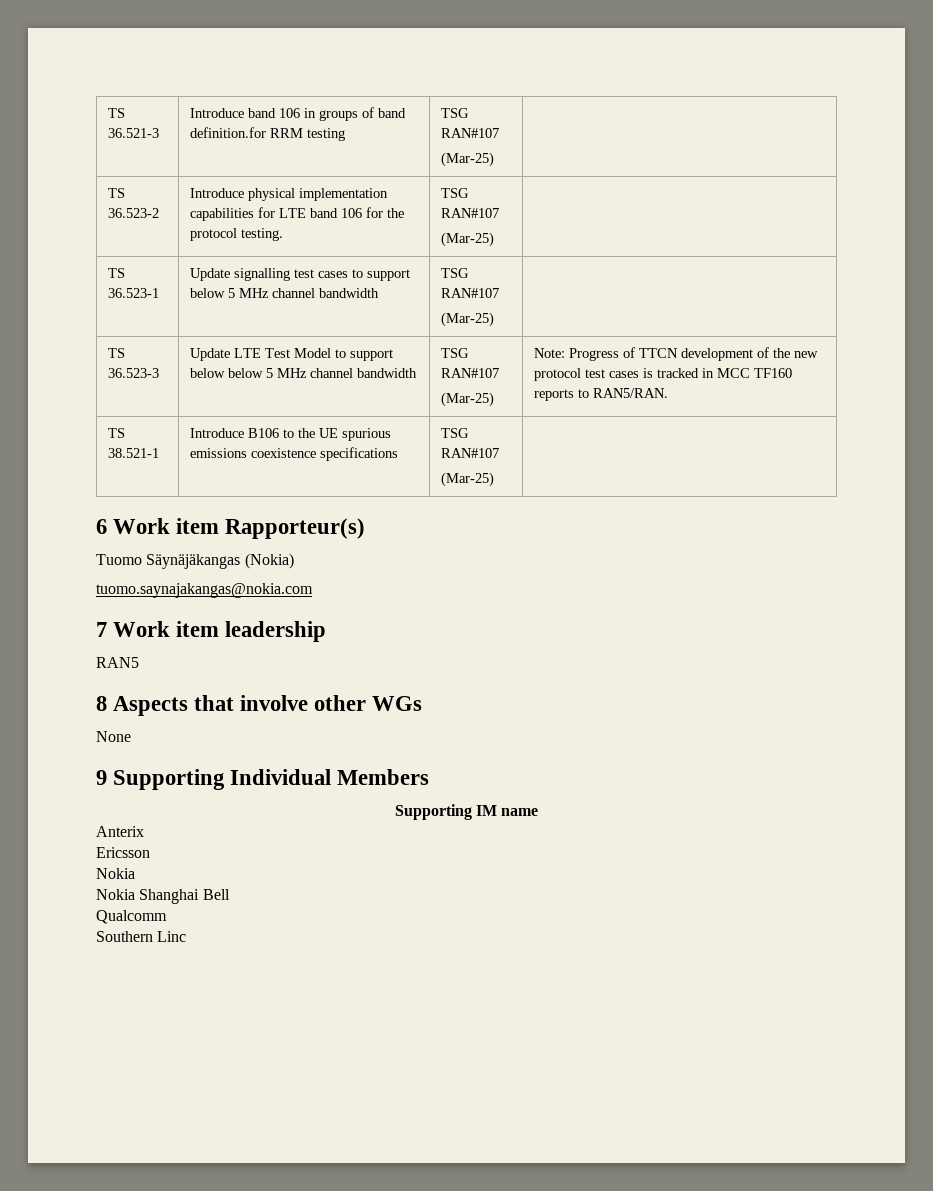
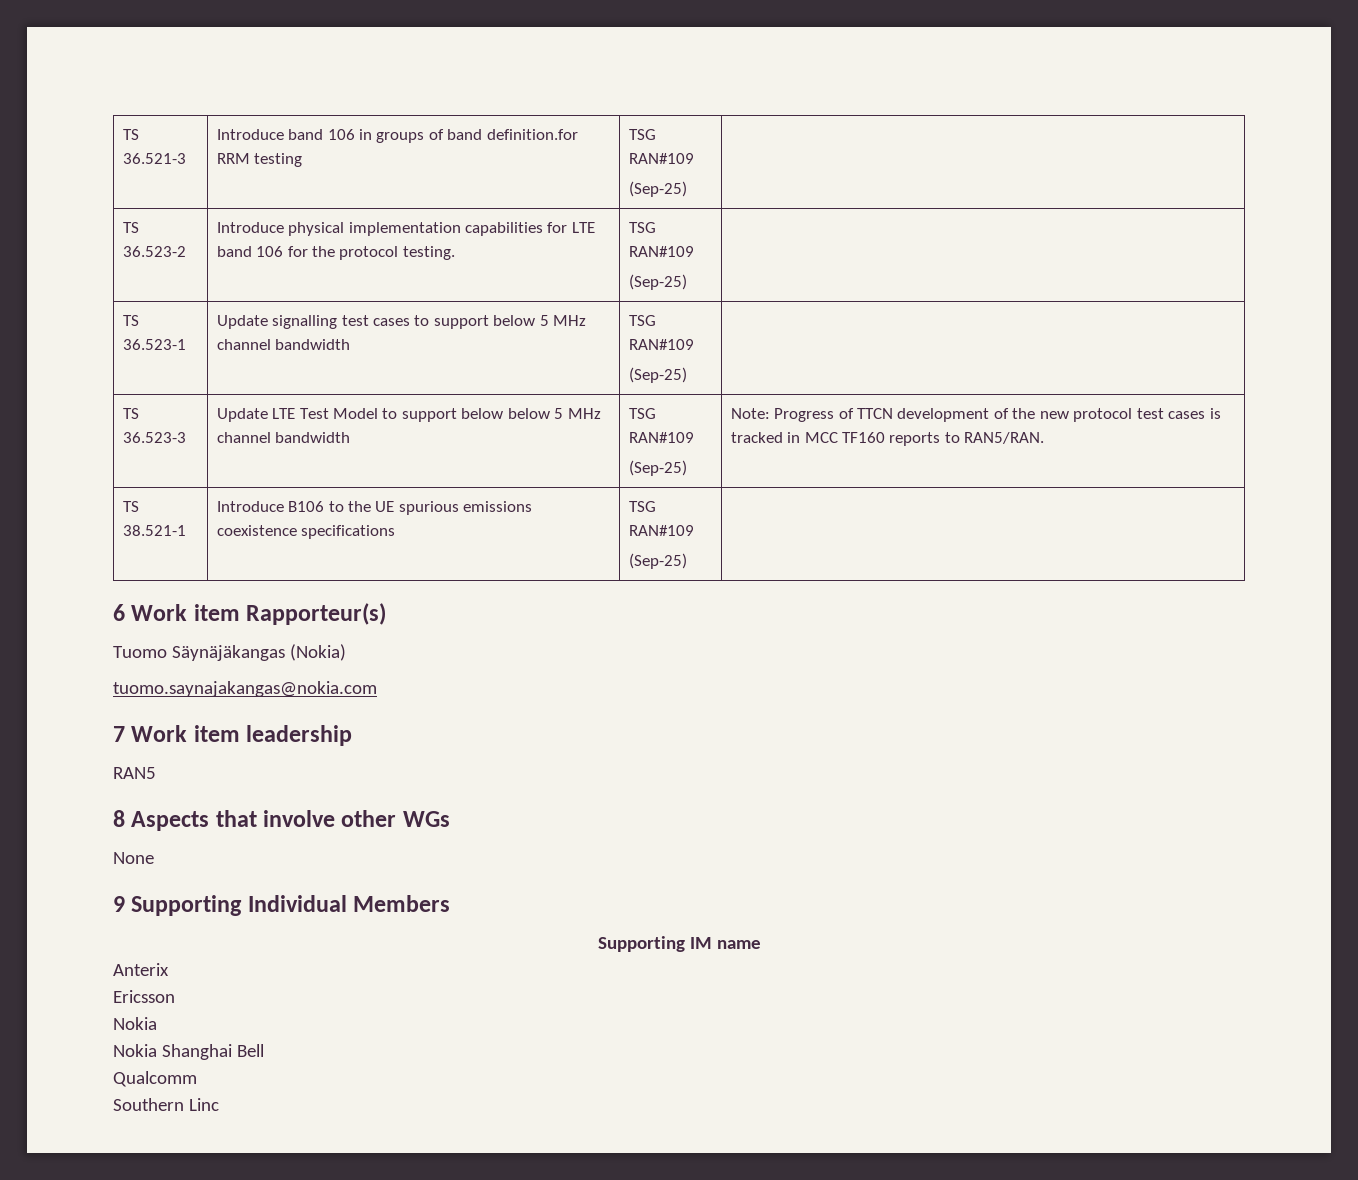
[441,128,500,138] [441,152,495,167] RAN#107 // (Mar-25) -> [628,153,694,164] [628,181,687,197] RAN#109 // (Sep-25)
[441,208,500,218] [441,232,495,247] RAN#107 // (Mar-25) -> [628,246,694,257] [628,274,687,290] RAN#109 // (Sep-25)
[441,288,500,298] [441,312,495,327] RAN#107 // (Mar-25) -> [628,339,694,350] [628,367,687,383] RAN#109 // (Sep-25)
[441,368,500,378] [441,392,495,407] RAN#107 // (Mar-25) -> [628,432,694,443] [628,460,687,476] RAN#109 // (Sep-25)
[441,448,500,458] [441,472,495,487] RAN#107 // (Mar-25) -> [628,525,694,536] [628,553,687,569] RAN#109 // (Sep-25)

